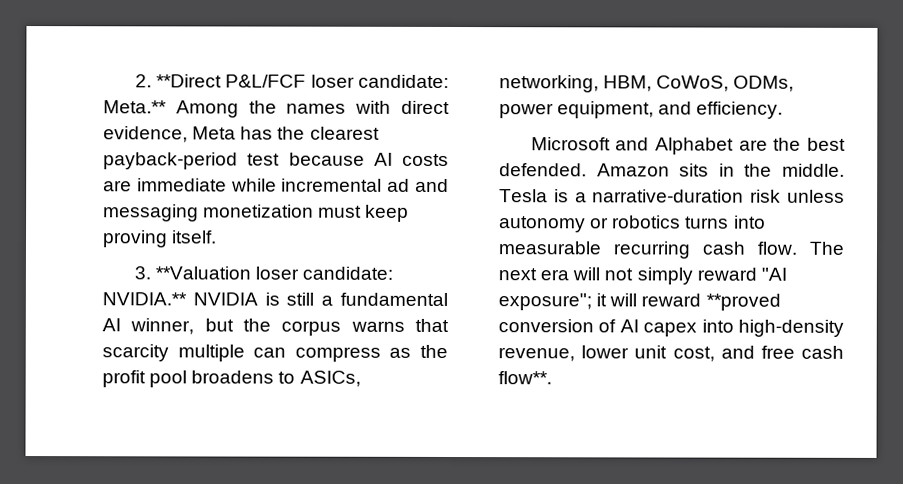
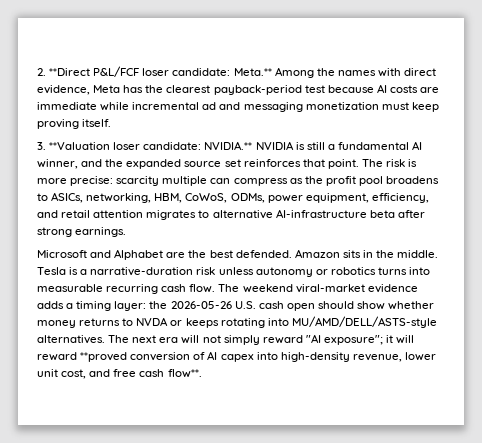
[204,318,450,336] but the corpus warns that -> [81,159,418,169] [37,176,114,186] and the expanded source set reinforces that point. The risk is more precise:
[658,101,784,119] and efficiency. -> [371,193,429,203] [37,209,425,220] [37,227,127,237] efficiency, and retail attention migrates to alternative AI-infrastructure beta after strong earnings.
(845, 248) none -> [242,284,418,293] [37,301,435,311] [37,316,437,328] [37,335,130,344] weekend viral-market evidence adds a timing layer: the 2026-05-26 U.S. cash open should show whether money returns to NVDA or keeps rotating into MU/AMD/DELL/ASTS-style alternatives. The

